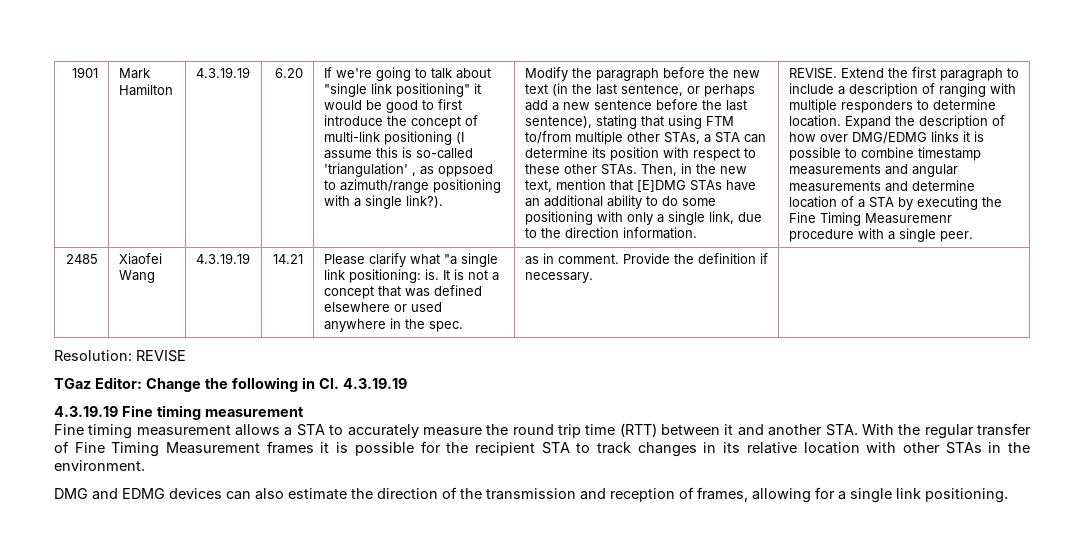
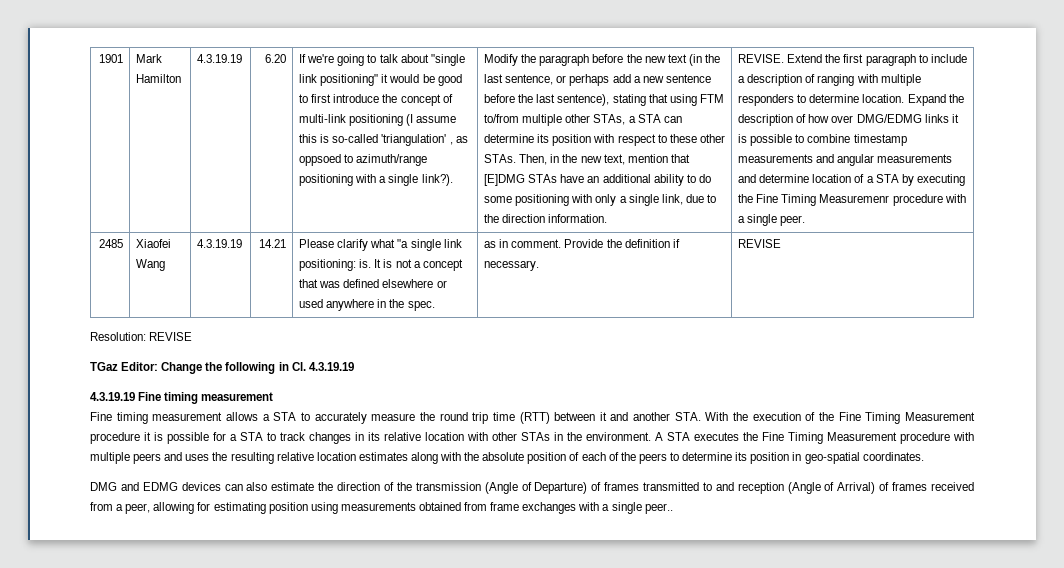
(593, 277) none -> [738,239,782,248] REVISE
[924,423,1032,439] [54,441,314,457] regular transfer of Fine Timing Measurement frames -> [752,412,976,424] [90,432,140,444] execution of the Fine Timing Measurement procedure
[446,442,535,456] the recipient -> [230,434,237,441] a
(145, 465) none -> [655,432,974,444] [90,452,924,464] A STA executes the Fine Timing Measurement procedure with multiple peers and uses the resulting relative location estimates along with the absolute position of each of the peers to determine its position in geo-spatial coordinates.
[580,487,1008,503] and reception of frames, allowing for a single link positioning. -> [484,482,974,494] [90,502,673,514] (Angle of Departure) of frames transmitted to and reception (Angle of Arrival) of frames received from a peer, allowing for estimating position using measurements obtained from frame exchanges with a single peer..

